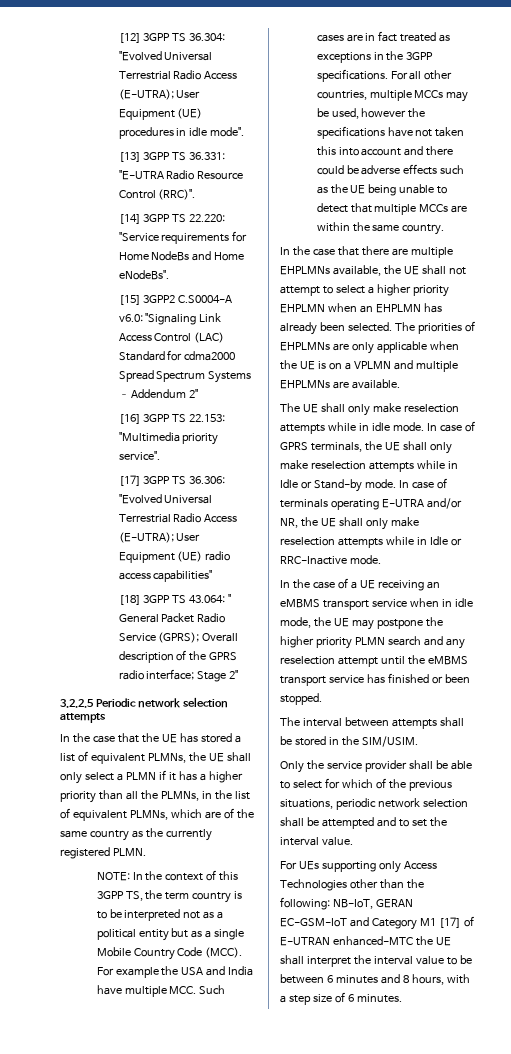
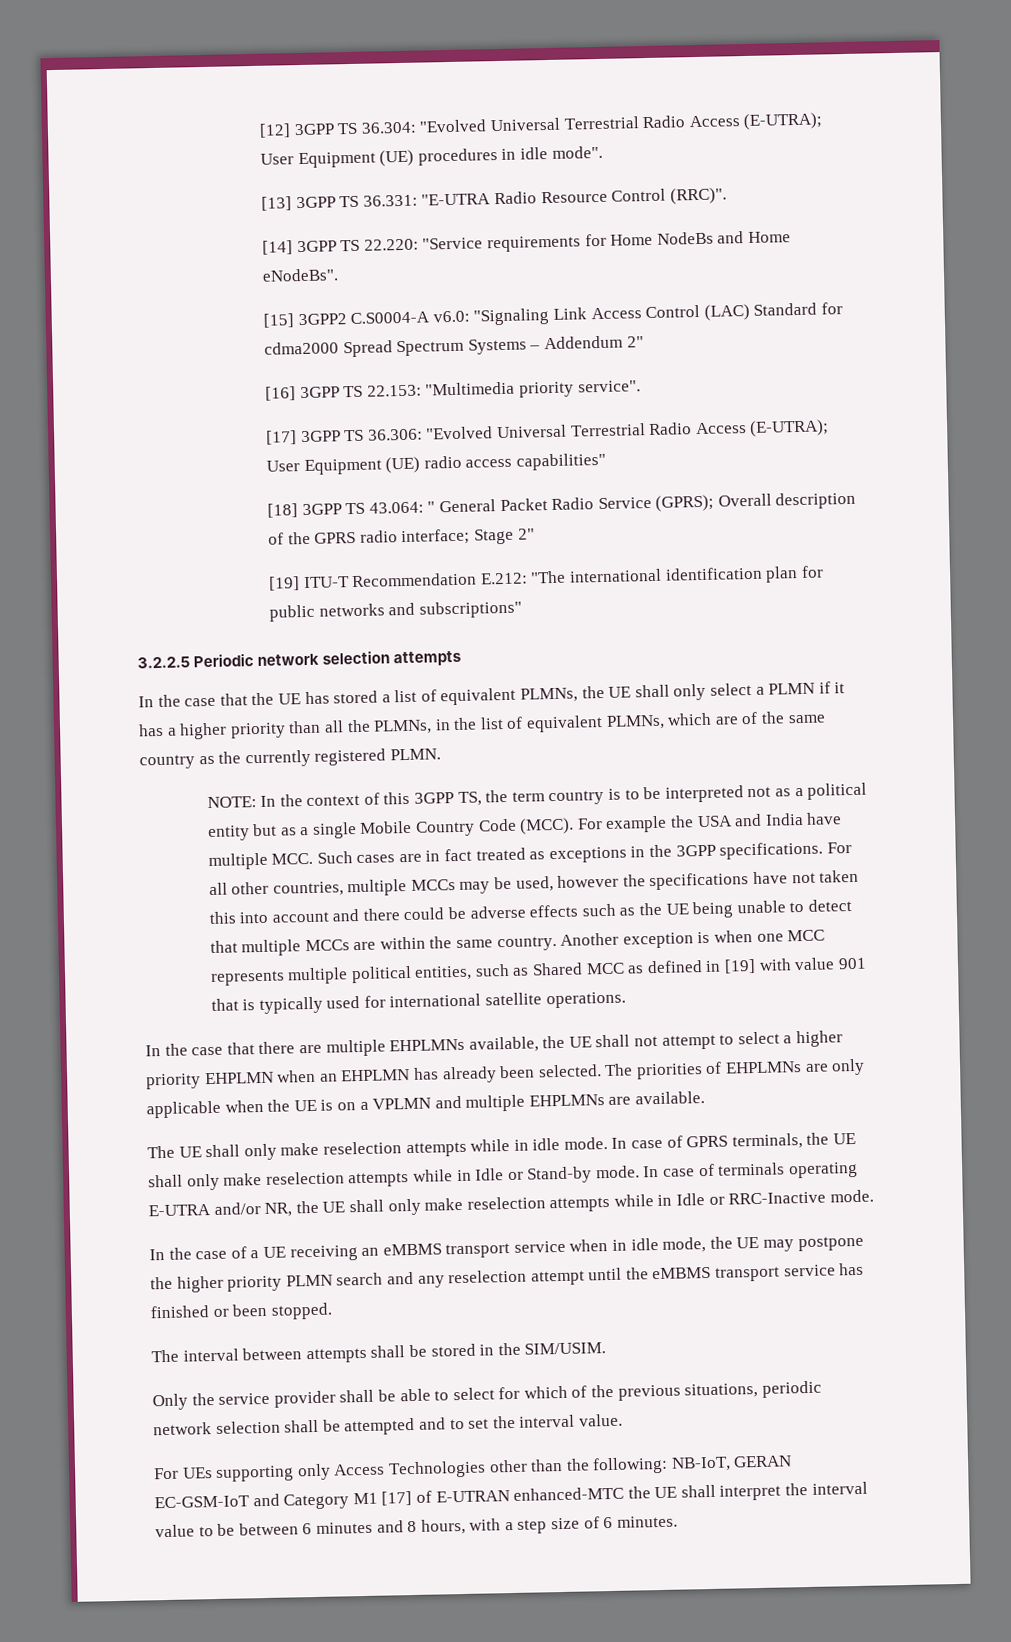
(239, 674) none -> [268,565,824,591] [268,600,522,622] // [19] ITU-T Recommendation E.212: "The international identification plan for public networks and subscriptions"
(445, 229) none -> [560,929,826,949] [209,957,867,987] [210,991,626,1015] Another exception is when one MCC represents multiple political entities, such as Shared MCC as defined in [19] with value 901 that is typically used for international satellite operations.

